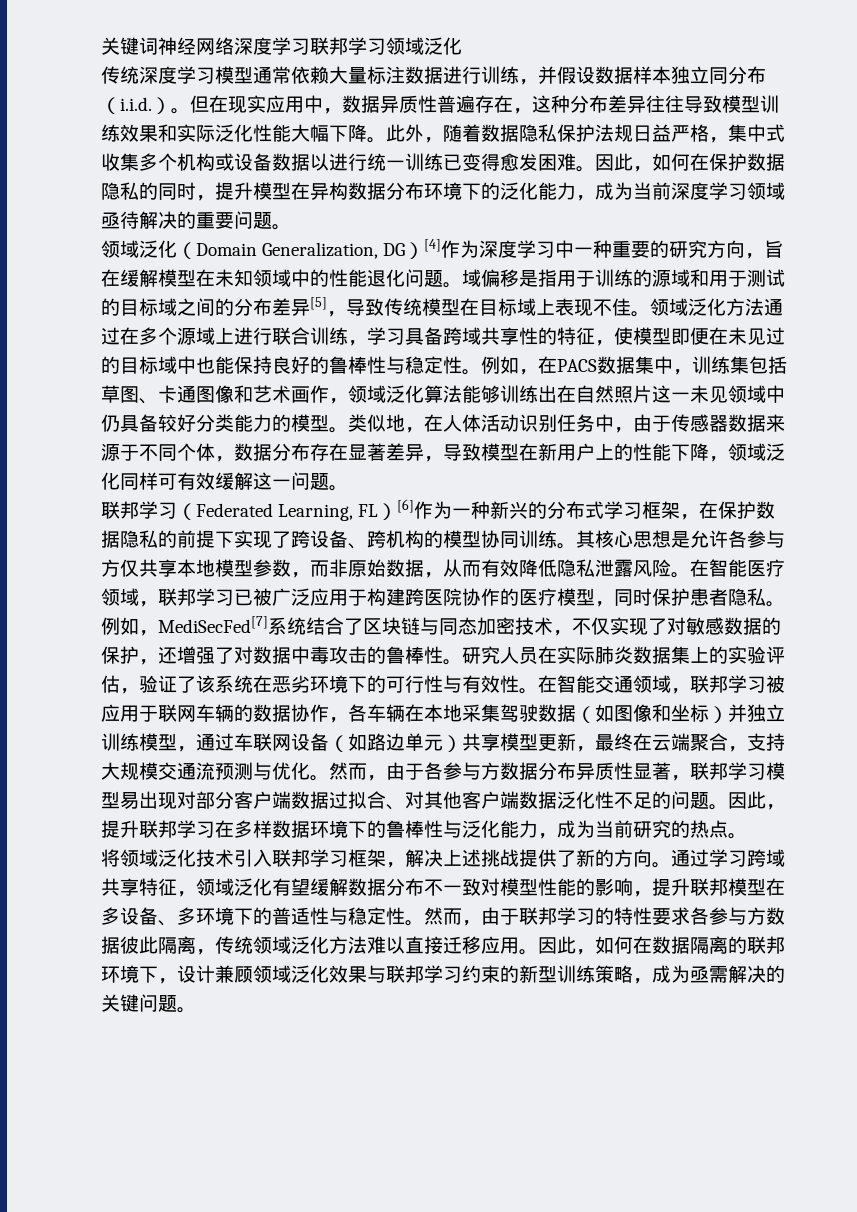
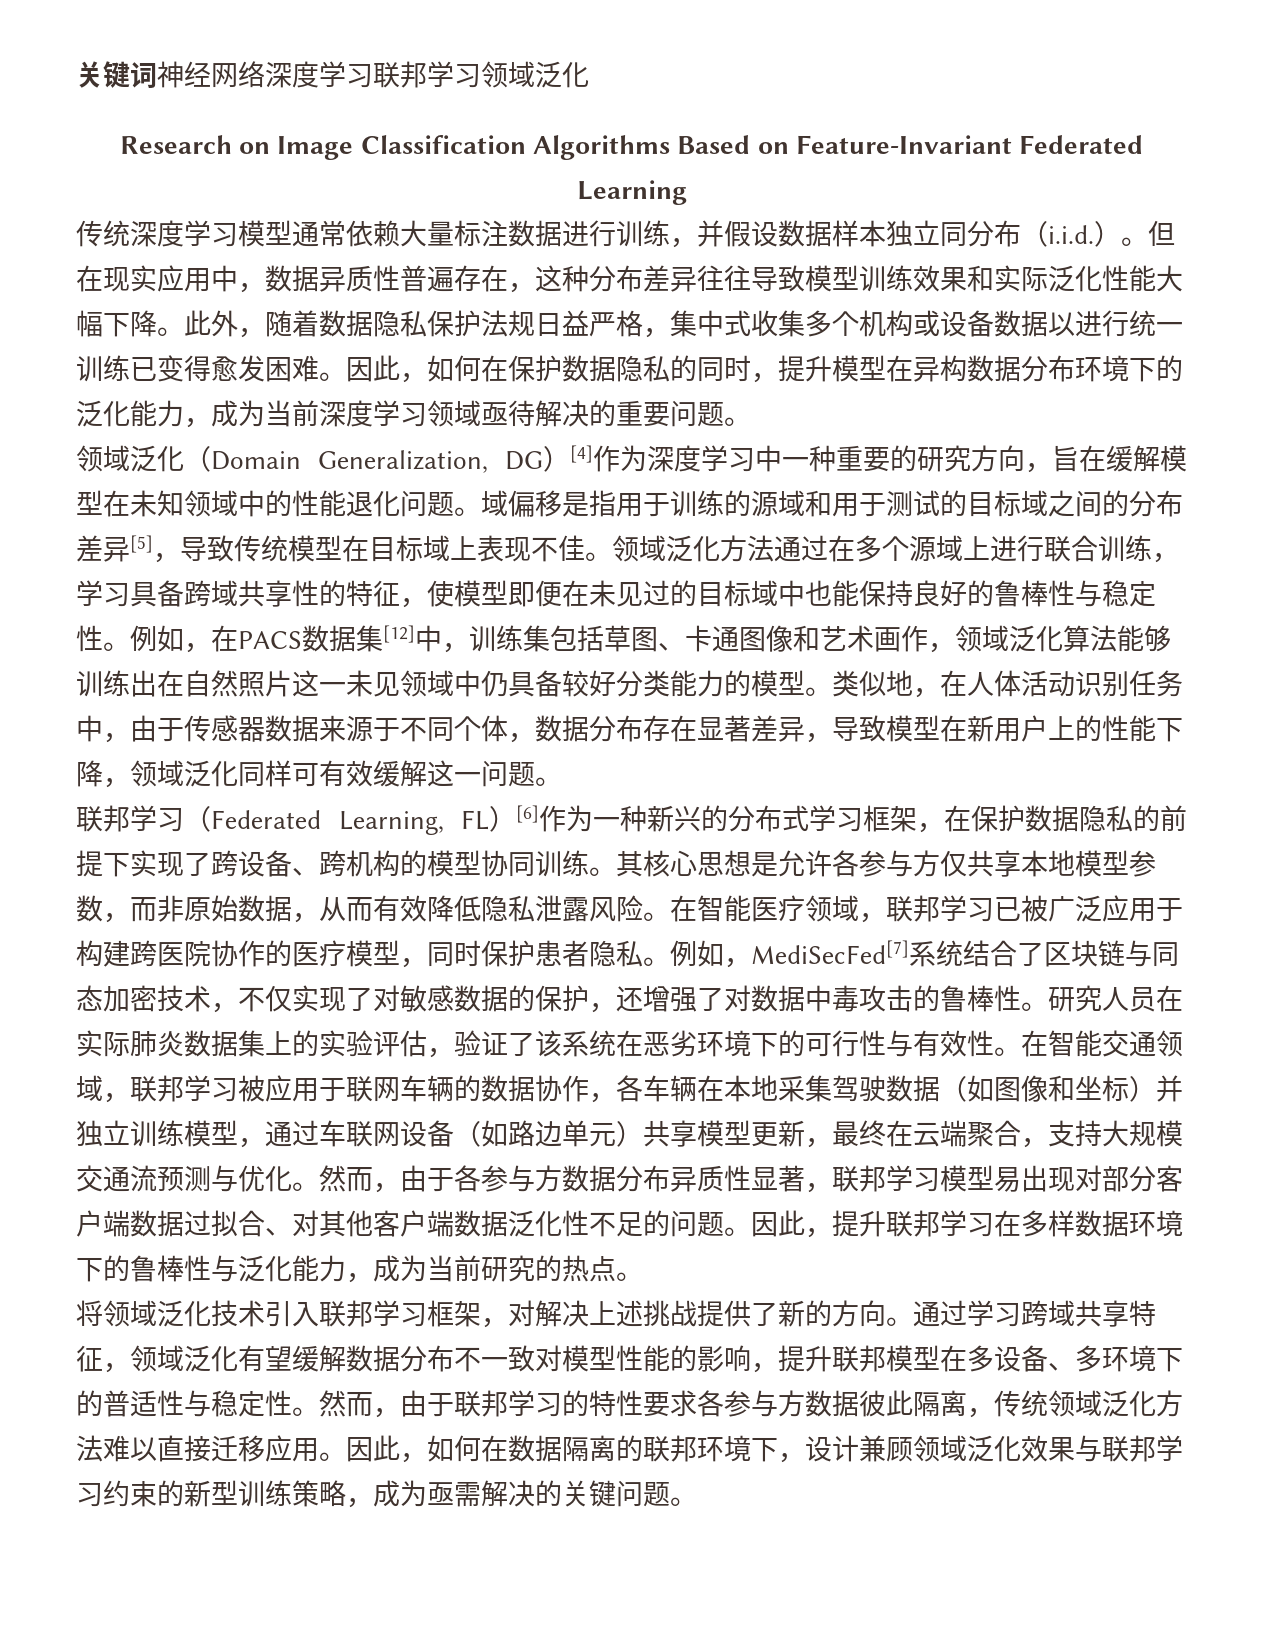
(462, 46) none -> [119,135,1144,160] [576,180,687,205] // Research on Image Classification Algorithms Based on Feature-Invariant Federated Learning
(654, 365) none -> [383,625,415,643] [12]
(405, 865) none -> [508,1300,535,1327] 对

